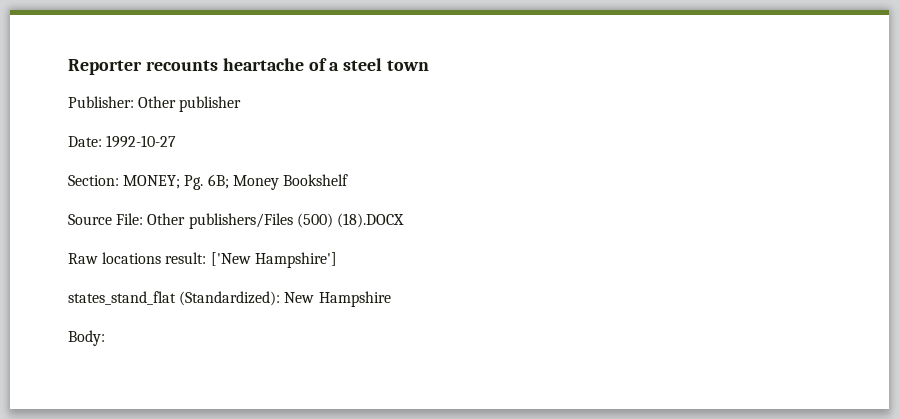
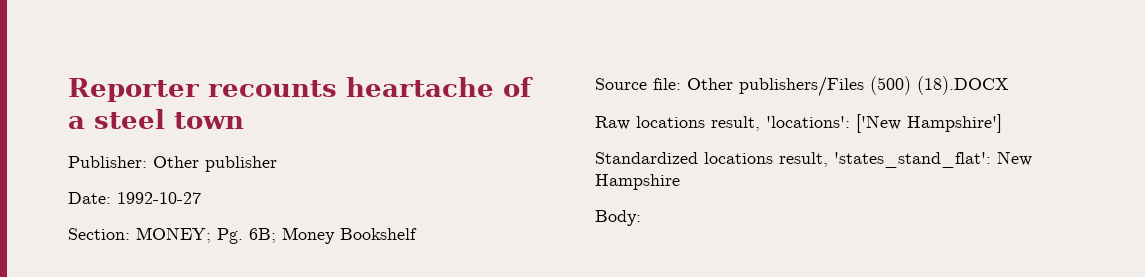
[116,213,144,225] File: -> [653,78,681,90] file:
[165,252,207,264] result: -> [711,116,850,131] result, 'locations':
[68,291,281,306] states_stand_flat (Standardized): -> [595,152,991,168] Standardized locations result, 'states_stand_flat':

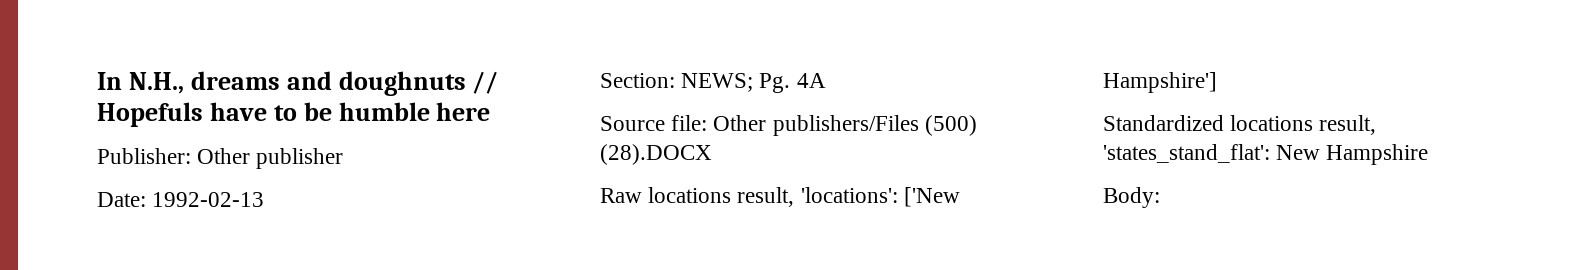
[68,77,533,102] [68,109,244,129] Reporter recounts heartache of a steel town -> [97,71,499,96] [97,102,491,127] In N.H., dreams and doughnuts // Hopefuls have to be humble here
[117,192,201,204] 1992-10-27 -> [152,192,265,207] 1992-02-13
[136,227,417,244] MONEY; Pg. 6B; Money Bookshelf -> [681,73,826,93] NEWS; Pg. 4A
[917,76,1009,95] (18).DOCX -> [600,144,712,165] (28).DOCX

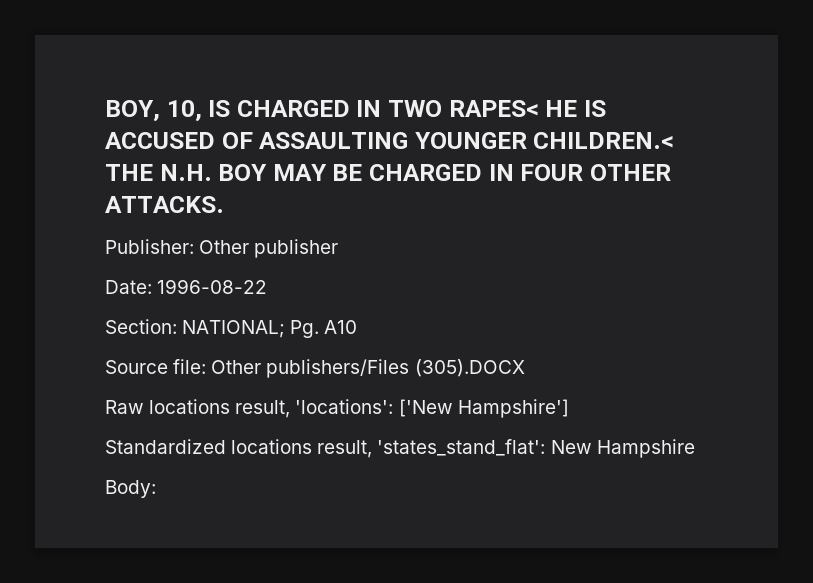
[97,71,499,96] [97,102,491,127] In N.H., dreams and doughnuts // Hopefuls have to be humble here -> [105,100,606,122] [105,132,675,149] [105,164,671,181] [105,196,224,213] BOY, 10, IS CHARGED IN TWO RAPES< HE IS ACCUSED OF ASSAULTING YOUNGER CHILDREN.< THE N.H. BOY MAY BE CHARGED IN FOUR OTHER ATTACKS.
[152,192,265,207] 1992-02-13 -> [157,279,268,294] 1996-08-22
[681,73,826,93] NEWS; Pg. 4A -> [182,320,358,338] NATIONAL; Pg. A10
[924,115,977,136] [600,144,712,165] (500) (28).DOCX -> [414,359,525,377] (305).DOCX

